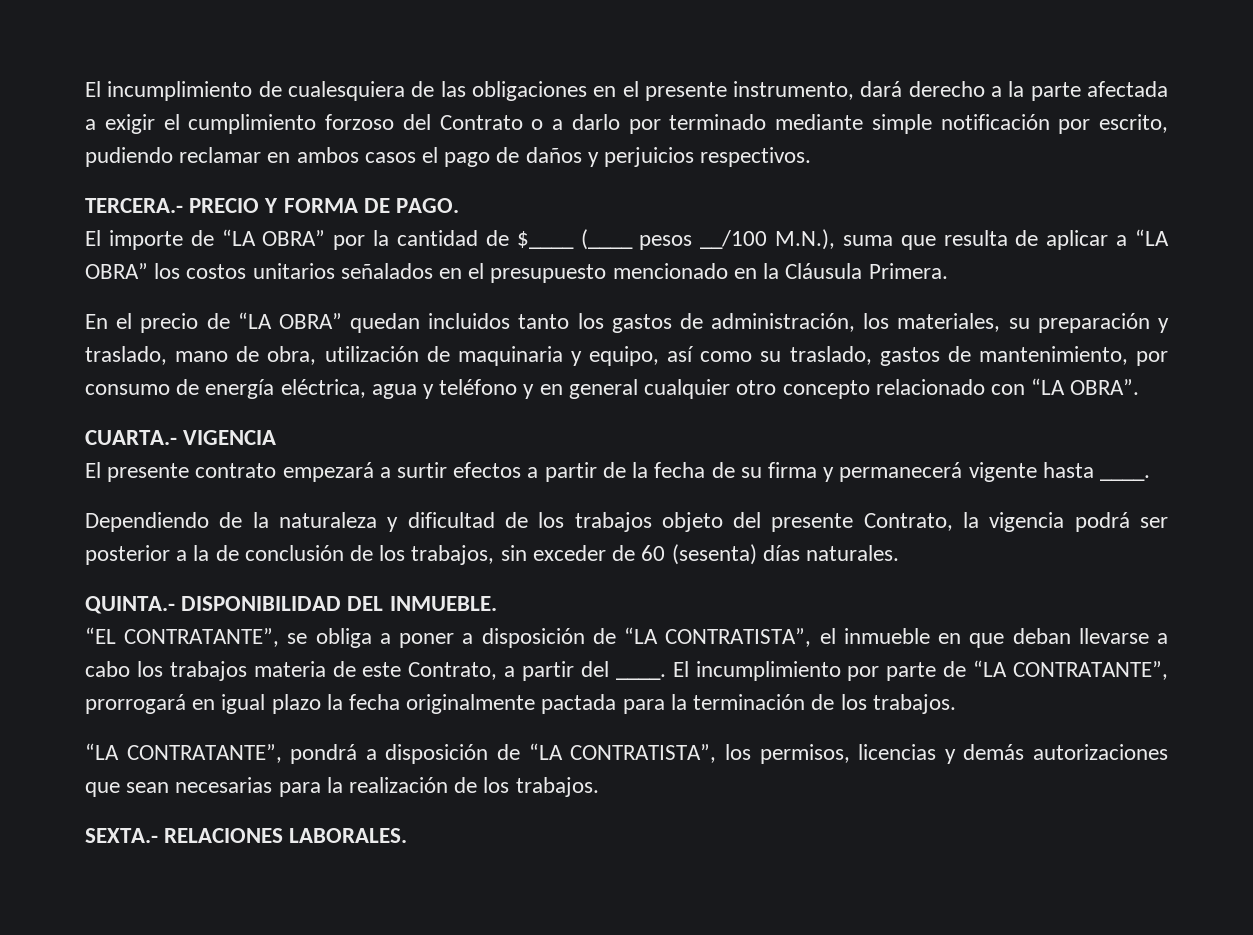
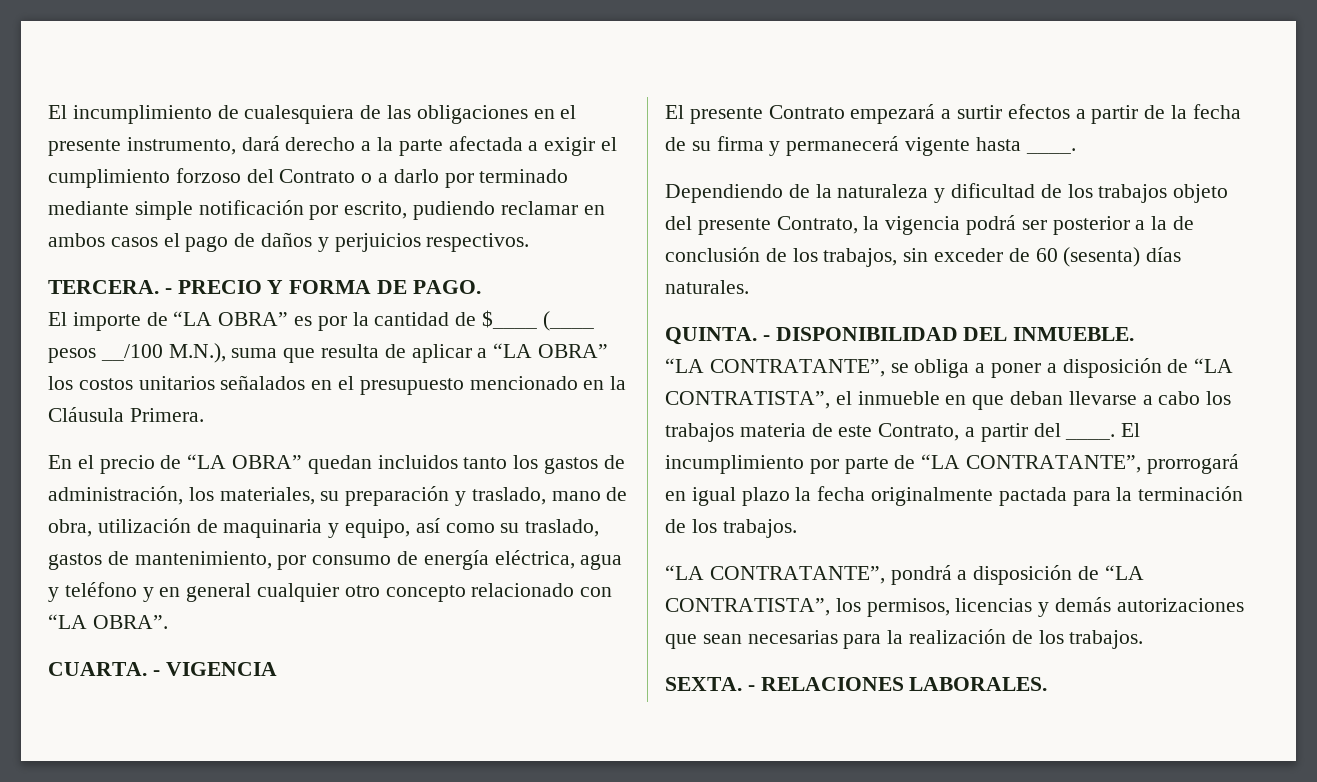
[85,198,183,213] TERCERA.- -> [48,280,172,294] TERCERA. -
(326, 238) none -> [294,316,313,326] es
[85,430,177,445] CUARTA.- -> [48,662,160,676] CUARTA. -
[195,463,277,478] contrato -> [768,105,845,119] Contrato
[85,596,175,614] QUINTA.- -> [665,327,770,345] QUINTA. -
[85,627,116,644] “EL -> [665,358,704,373] “LA
[85,828,158,843] SEXTA.- -> [665,677,755,691] SEXTA. -

